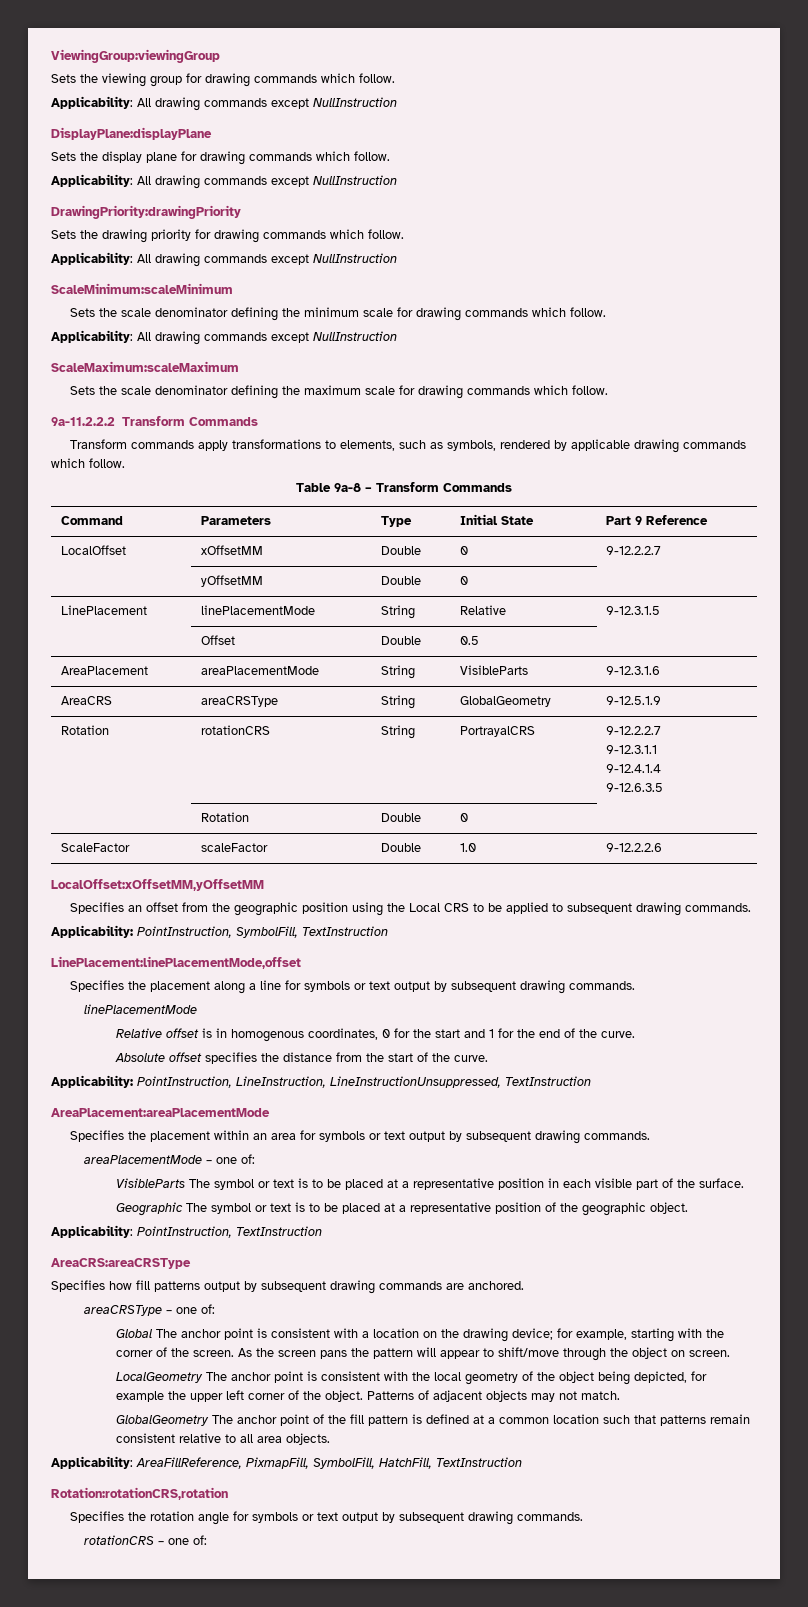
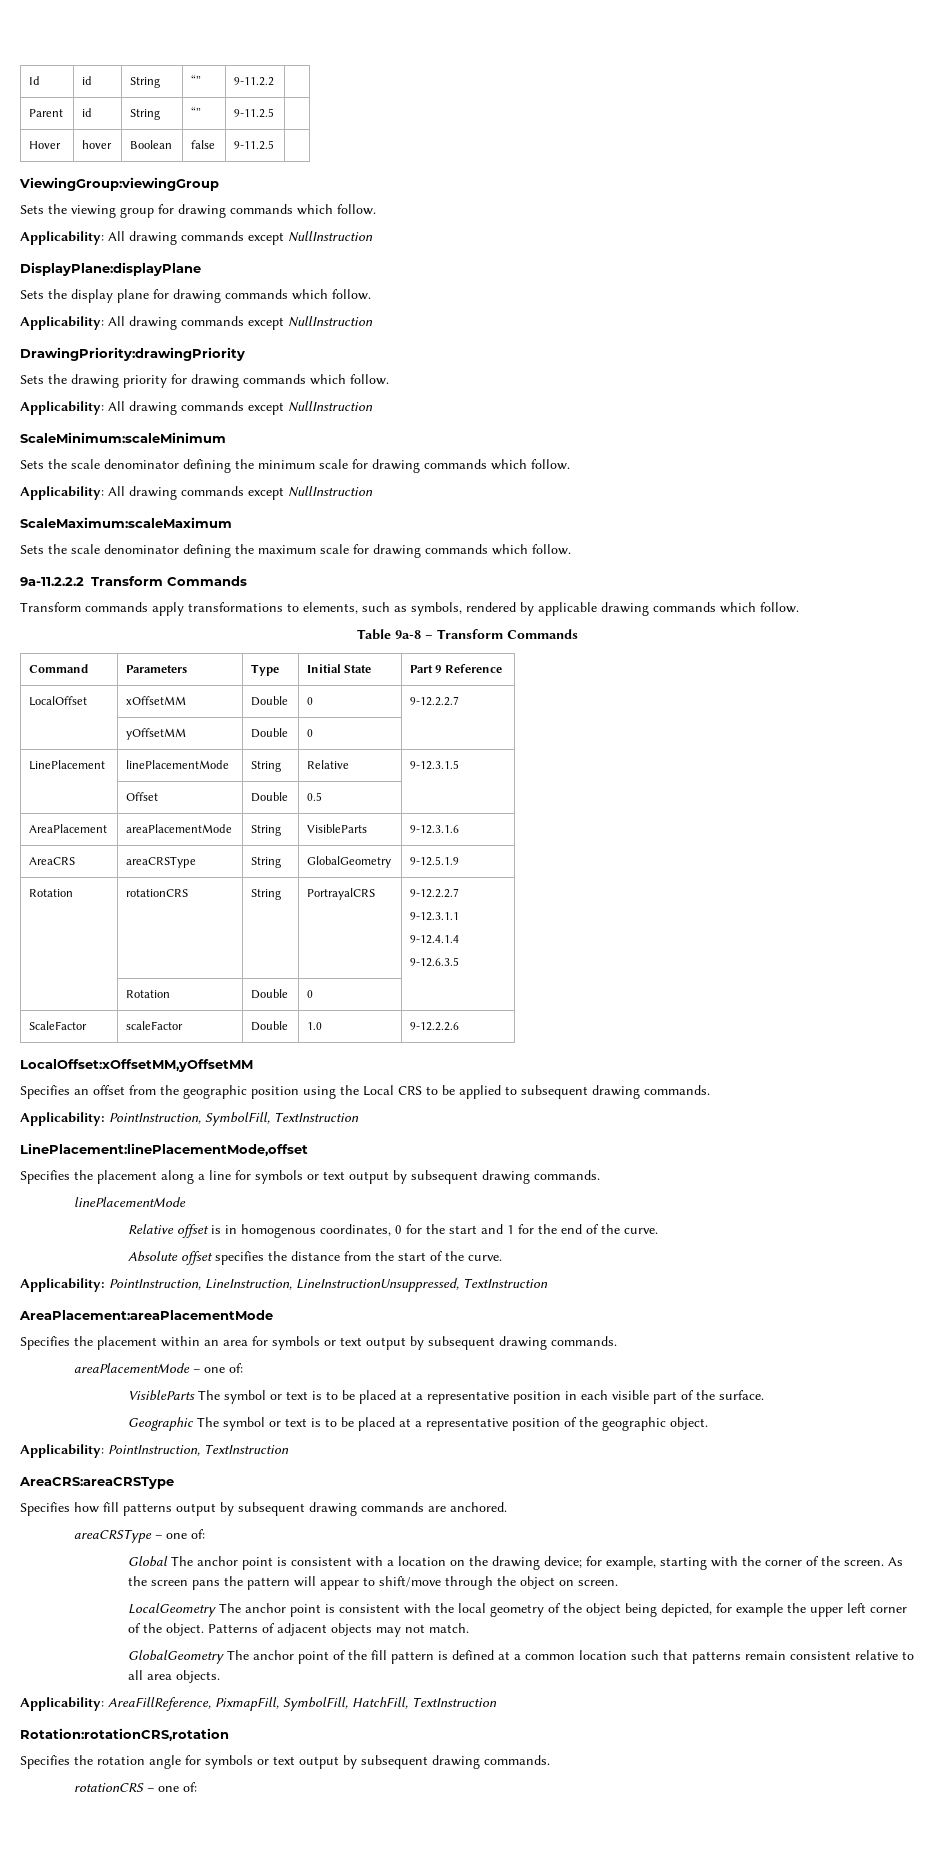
(51, 56) none -> [29,76,41,85] [82,76,93,85] [130,77,161,88] [191,75,202,85] [234,77,275,86] [29,109,64,117] [82,108,93,117] [130,109,161,120] [191,107,202,117] [234,108,275,118] [29,141,62,149] [82,140,113,149] [130,140,173,149] [191,140,216,149] [234,140,275,150] Id | id | String | “” | 9-11.2.2 | // Parent | id | String | “” | 9-11.2.5 | // Hover | hover | Boolean | false | 9-11.2.5 | //

